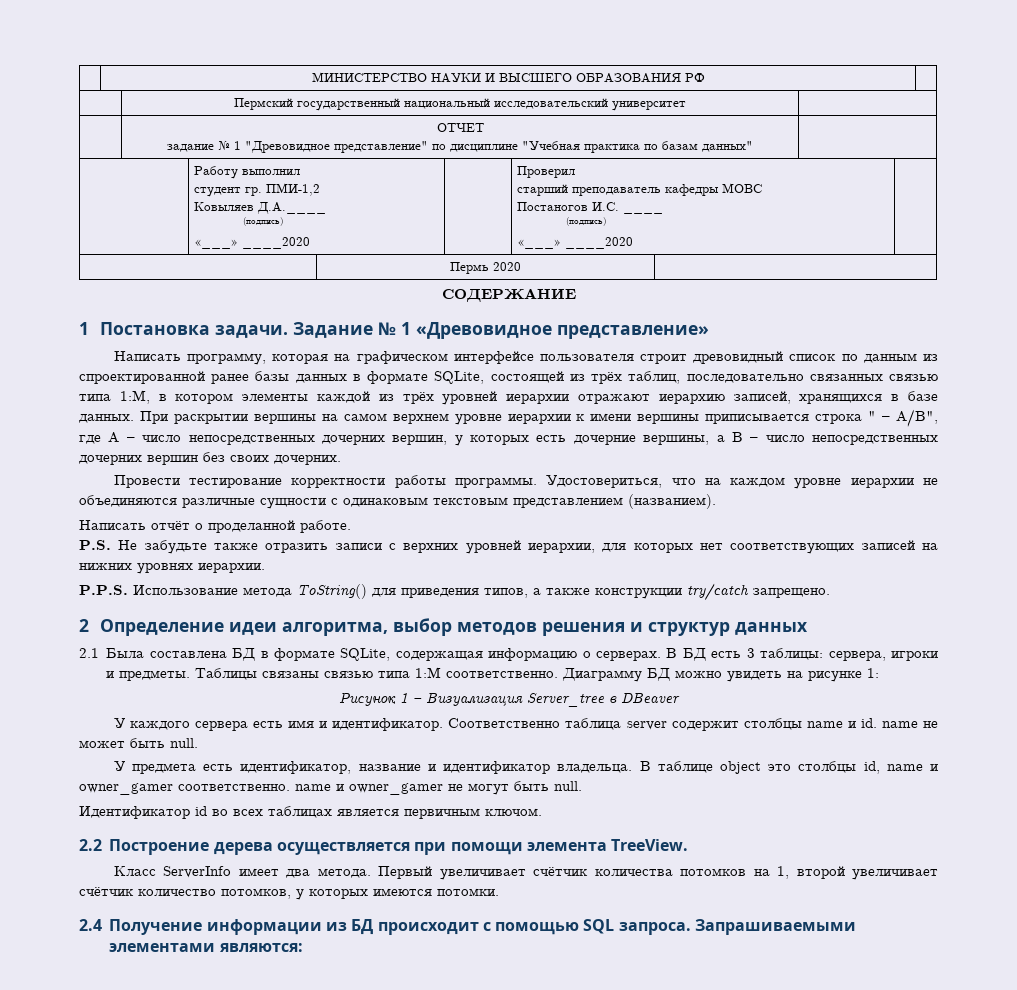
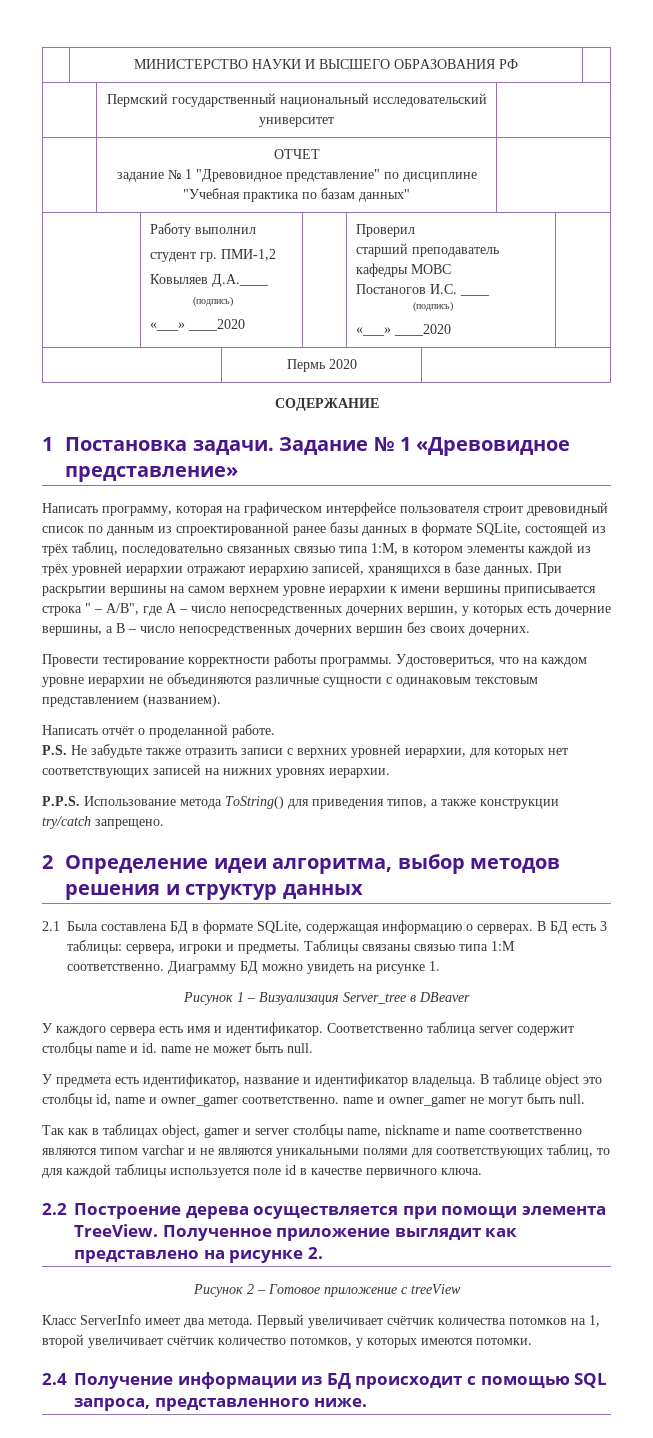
[867,668,880,678] 1: -> [429,961,440,971] 1.
[79,806,542,819] Идентификатор id во всех таблицах является первичным ключом. -> [42,1124,582,1138] [42,1144,610,1158] [42,1164,482,1178] Так как в таблицах object, gamer и server столбцы name, nickname и name соответственно являются типом varchar и не являются уникальными полями для соответствующих таблиц, то для каждой таблицы используется поле id в качестве первичного ключа.
(689, 845) none -> [162,1225,518,1241] [74,1247,323,1263] [192,1284,461,1297] Полученное приложение выглядит как представлено на рисунке 2. // Рисунок 2 – Готовое приложение с treeView
[618,919,857,935] [109,943,303,952] запроса. Запрашиваемыми элементами являются: -> [74,1398,368,1411] запроса, представленного ниже.

